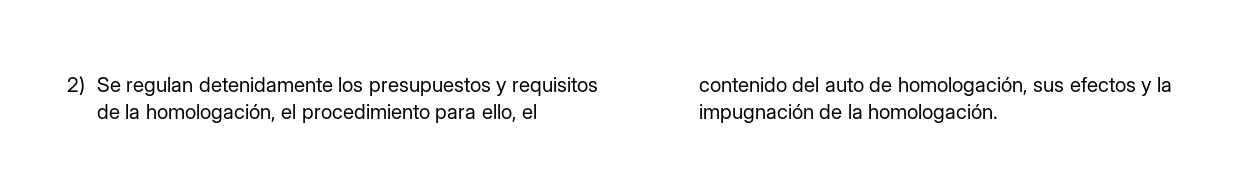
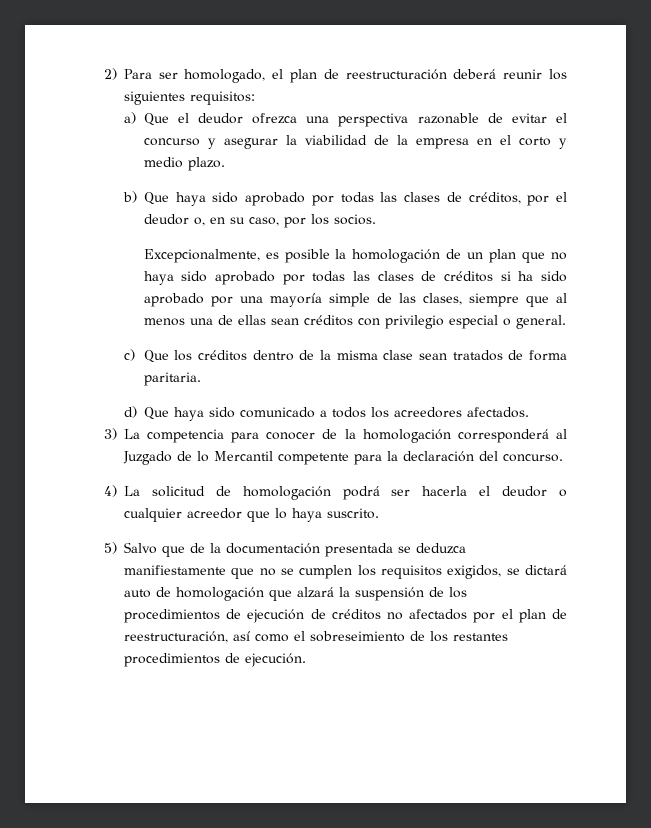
[96,77,598,96] [96,104,538,123] [698,77,1172,96] [698,104,999,123] Se regulan detenidamente los presupuestos y requisitos de la homologación, el procedimiento para ello, el contenido del auto de homologación, sus efectos y la impugnación de la homologación. -> [123,69,567,83] [123,91,255,105] [123,112,567,127] [143,135,567,149] [143,157,225,171] [122,191,568,206] [143,214,376,228] [143,249,567,263] [143,271,567,285] [143,293,567,307] [143,315,566,329] [123,349,567,363] [143,372,201,386] [123,406,529,421] [103,428,567,443] [122,451,563,465] [103,485,567,500] [123,508,379,522] [103,542,466,557] [123,565,567,579] [123,587,467,601] [123,609,567,623] [123,631,508,643] [123,653,306,667] Para ser homologado, el plan de reestructuración deberá reunir los siguientes requisitos: // a) Que el deudor ofrezca una perspectiva razonable de evitar el concurso y asegurar la viabilidad de la empresa en el corto y medio plazo. // b) Que haya sido aprobado por todas las clases de créditos, por el deudor o, en su caso, por los socios. // Excepcionalmente, es posible la homologación de un plan que no haya sido aprobado por todas las clases de créditos si ha sido aprobado por una mayoría simple de las clases, siempre que al menos una de ellas sean créditos con privilegio especial o general. // c) Que los créditos dentro de la misma clase sean tratados de forma paritaria. // d) Que haya sido comunicado a todos los acreedores afectados. // 3) La competencia para conocer de la homologación corresponderá al Juzgado de lo Mercantil competente para la declaración del concurso. // 4) La solicitud de homologación podrá ser hacerla el deudor o cualquier acreedor que lo haya suscrito. // 5) Salvo que de la documentación presentada se deduzca manifiestamente que no se cumplen los requisitos exigidos, se dictará auto de homologación que alzará la suspensión de los procedimientos de ejecución de créditos no afectados por el plan de reestructuración, así como el sobreseimiento de los restantes procedimientos de ejecución.

